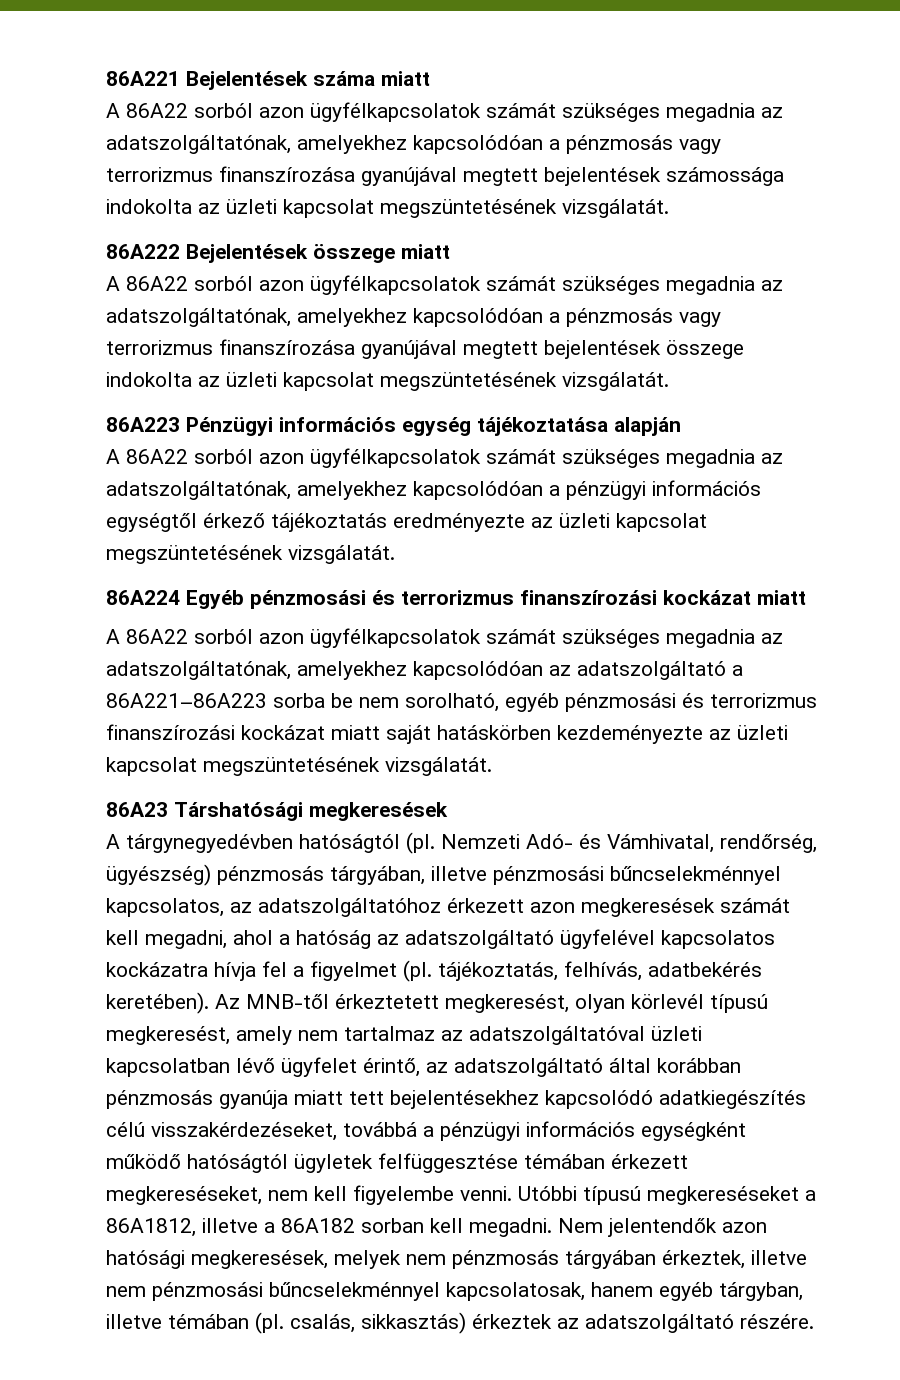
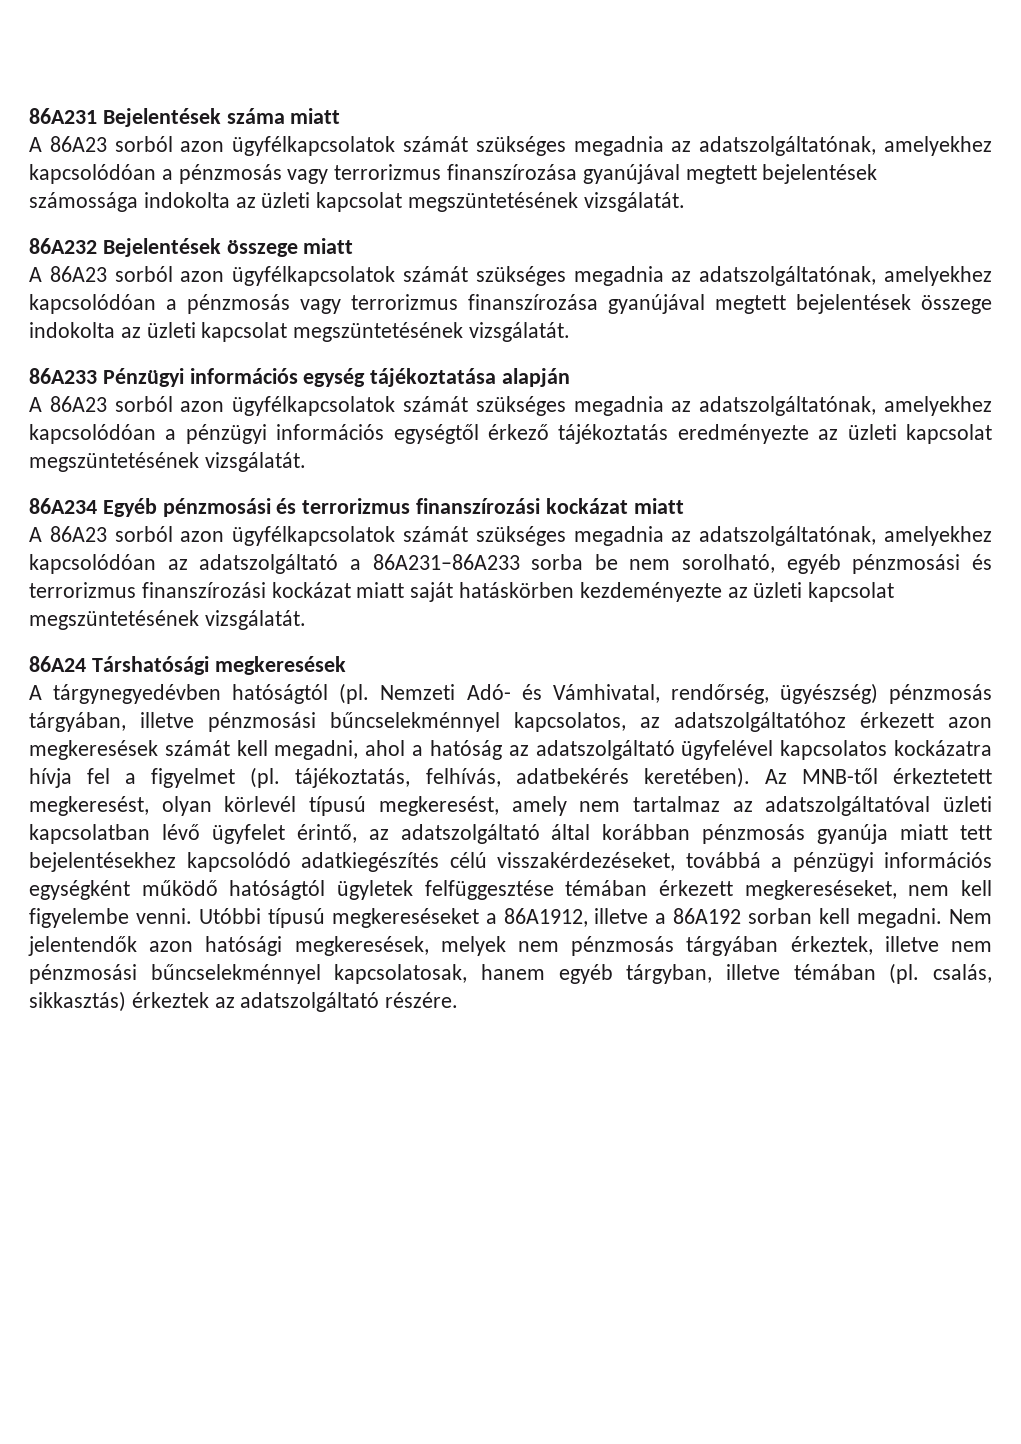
[106,71,180,86] 86A221 -> [29,108,97,124] 86A231
[126,103,188,118] 86A22 -> [49,136,107,152] 86A23
[106,244,180,259] 86A222 -> [29,238,97,254] 86A232
[126,276,188,291] 86A22 -> [49,266,107,282] 86A23
[106,417,180,432] 86A223 -> [29,368,97,384] 86A233
[126,449,188,464] 86A22 -> [49,396,107,412] 86A23
[106,590,180,605] 86A224 -> [29,498,97,514] 86A234
[126,629,188,644] 86A22 -> [49,526,107,542] 86A23
[106,693,267,708] 86A221–86A223 -> [372,554,520,570] 86A231–86A233
[106,802,168,817] 86A23 -> [29,656,86,672] 86A24
[106,1218,196,1237] 86A1812, -> [503,908,588,927] 86A1912,
[281,1218,355,1233] 86A182 -> [673,908,742,924] 86A192

